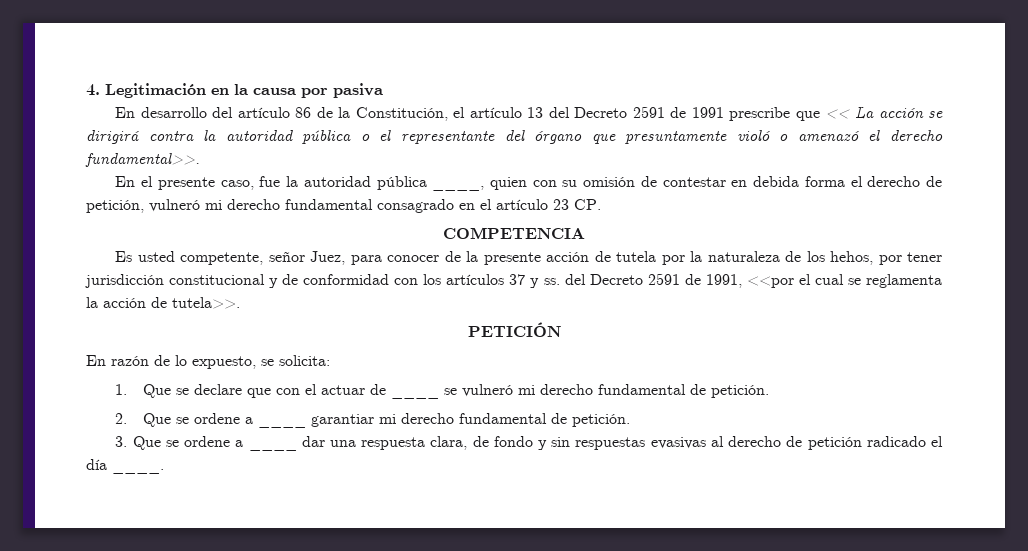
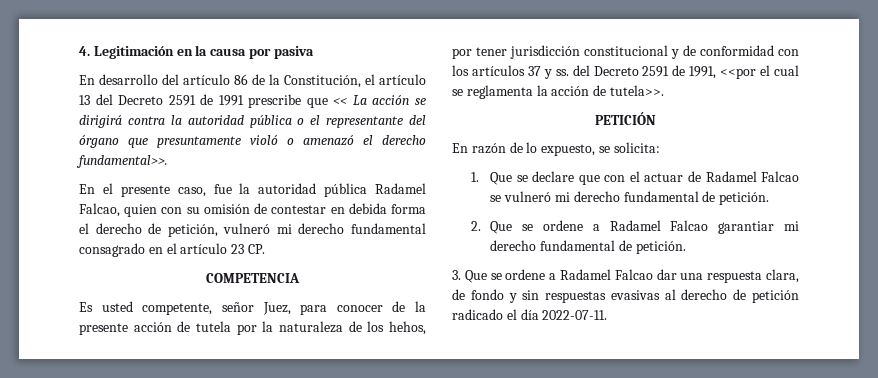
[432,186,485,191] ____, -> [375,183,426,194] [79,203,120,217] Radamel Falcao,
[391,395,440,399] ____ -> [705,171,799,182] Radamel Falcao
[258,424,307,428] ____ -> [609,220,709,231] Radamel Falcao
[248,447,297,451] ____ -> [560,269,653,280] Radamel Falcao
[112,469,164,474] ____. -> [542,310,608,320] 2022-07-11.

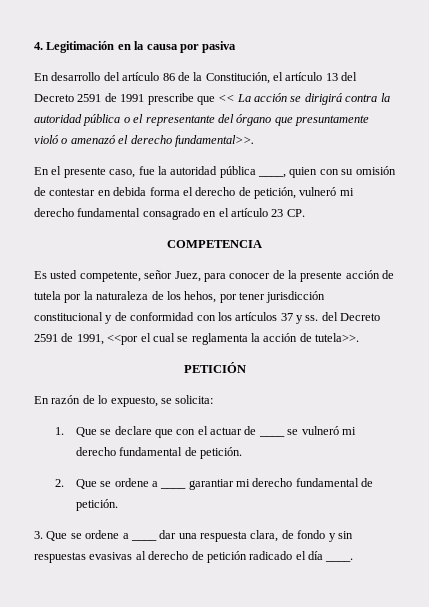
[375,183,426,194] [79,203,120,217] Radamel Falcao, -> [258,174,286,178] ____,
[705,171,799,182] Radamel Falcao -> [258,435,285,437] ____
[609,220,709,231] Radamel Falcao -> [160,487,187,489] ____
[560,269,653,280] Radamel Falcao -> [130,539,157,541] ____
[542,310,608,320] 2022-07-11. -> [325,558,354,562] ____.

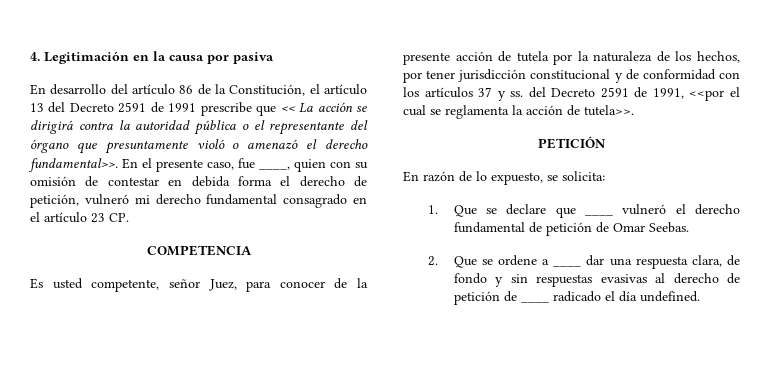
(254, 141) // -> (118, 165) none
[157,166,256,178] la autoridad pública -> (255, 163) none
[184,291,217,303] hehos, -> [697,51,740,63] hechos,
[176,426,257,435] [258,435,285,437] [287,426,356,435] [75,447,242,459] con el actuar de ____ se vulneró mi derecho fundamental de petición. -> [585,204,740,216] [453,222,689,236] ____ vulneró el derecho fundamental de petición de Omar Seebas.
[188,478,374,490] [75,499,118,511] [34,530,129,541] [130,539,157,541] garantiar mi derecho fundamental de petición. // 3. Que se ordene a ____ -> (582, 266) none
(247, 557) none -> [503,291,549,303] de ____
[325,558,354,562] ____. -> [639,291,700,302] undefined.

